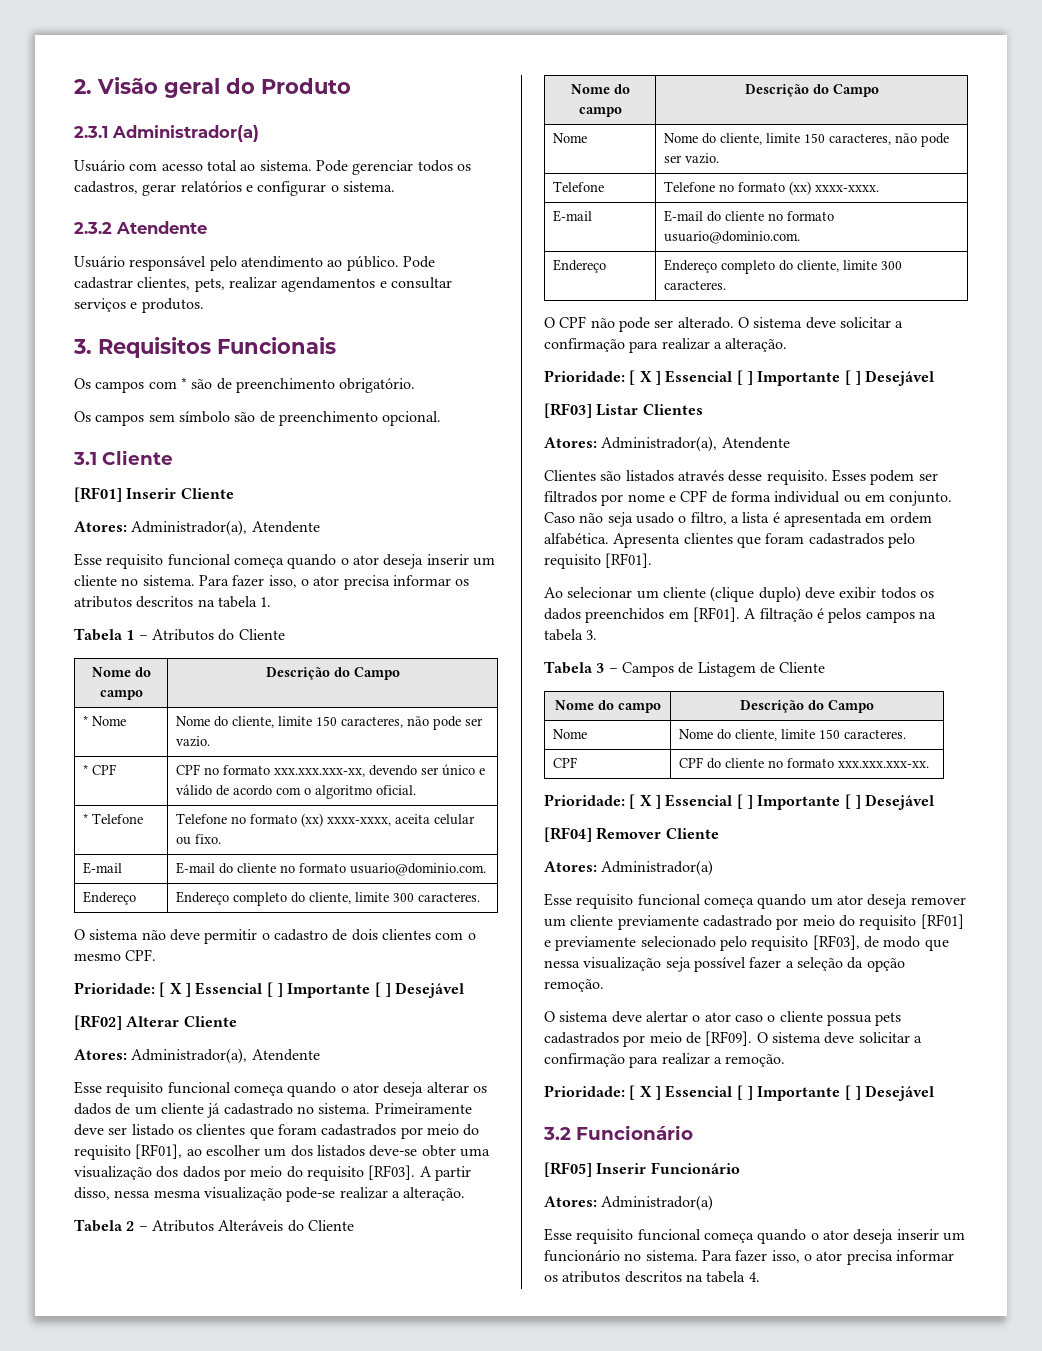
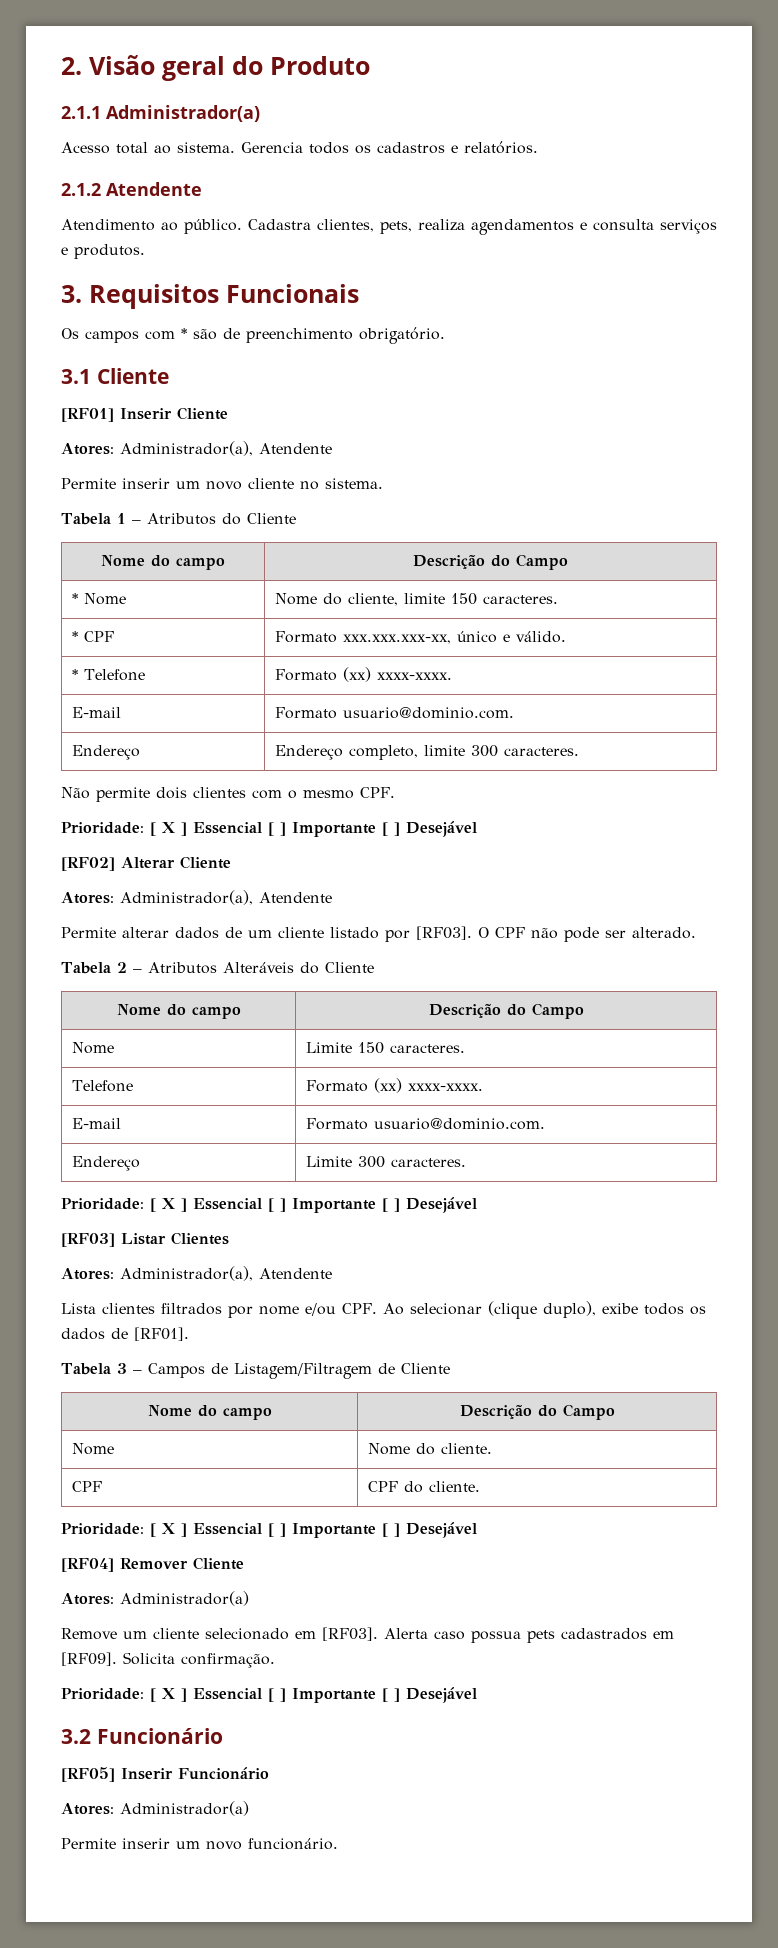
[74,125,259,142] [74,160,471,175] [74,181,395,196] [74,221,207,234] [74,256,435,271] [74,277,133,289] 2.3.1 Administrador(a) // Usuário com acesso total ao sistema. Pode gerenciar todos os cadastros, gerar relatórios e configurar o sistema. // 2.3.2 Atendente // Usuário responsável pelo atendimento ao público. Pode cadastrar -> [61,105,260,122] [61,141,538,154] [61,182,202,196] [61,219,311,234] 2.1.1 Administrador(a) // Acesso total ao sistema. Gerencia todos os cadastros e relatórios. // 2.1.2 Atendente // Atendimento ao público. Cadastra
[228,277,277,289] realizar -> [418,219,465,231] realiza
[390,277,452,289] consultar -> [593,219,654,231] consulta
[74,411,442,426] // Os campos sem símbolo são de preenchimento opcional. -> (445, 335) none
[74,553,495,569] Esse requisito funcional começa quando o ator deseja inserir um -> [61,478,242,490] Permite inserir um novo
[198,575,470,590] [74,596,272,608] Para fazer isso, o ator precisa informar os atributos descritos na tabela 1. -> (383, 483) none
[340,716,483,730] [175,736,210,747] [82,764,116,775] [175,764,485,777] [175,784,416,799] [82,813,143,824] [175,813,475,827] [175,834,221,845] [82,862,122,874] [175,862,486,876] [82,891,136,905] [175,891,480,906] [74,929,348,944] caracteres, não pode ser vazio. // * CPF | CPF no formato xxx.xxx.xxx-xx, devendo ser único e válido de acordo com o algoritmo oficial. // * Telefone | Telefone no formato (xx) xxxx-xxxx, aceita celular ou fixo. // E-mail | E-mail do cliente no formato usuario@dominio.com. // Endereço | Endereço completo do cliente, limite 300 caracteres. // O sistema não deve permitir o cadastro de -> [483,595,559,604] [72,631,115,642] [275,631,567,644] [72,669,146,681] [275,667,453,682] [72,707,122,718] [275,707,515,719] [72,745,141,760] [275,745,580,760] [61,787,150,802] caracteres. // * CPF | Formato xxx.xxx.xxx-xx, único e válido. // * Telefone | Formato (xx) xxxx-xxxx. // E-mail | Formato usuario@dominio.com. // Endereço | Endereço completo, limite 300 caracteres. // Não permite
[74,1081,487,1097] [74,1103,472,1118] [74,1124,480,1139] [74,1144,490,1160] [74,1165,471,1181] [74,1187,466,1202] Esse requisito funcional começa quando o ator deseja alterar os dados de um cliente já cadastrado no sistema. Primeiramente deve ser listado os clientes que foram cadastrados por meio do requisito [RF01], ao escolher um dos listados deve-se obter uma visualização dos dados por meio do requisito [RF03]. A partir disso, nessa mesma visualização pode-se realizar a alteração. -> [61,926,696,942] Permite alterar dados de um cliente listado por [RF03]. O CPF não pode ser alterado.
[663,133,949,147] [663,153,719,164] [552,181,604,192] [663,181,879,195] [552,210,592,222] [663,210,834,222] [663,231,800,244] [552,259,606,273] [663,259,902,274] [663,280,726,290] [544,316,904,332] [544,338,788,353] Nome do cliente, limite 150 caracteres, não pode ser vazio. // Telefone | Telefone no formato (xx) xxxx-xxxx. // E-mail | E-mail do cliente no formato usuario@dominio.com. // Endereço | Endereço completo do cliente, limite 300 caracteres. // O CPF não pode ser alterado. O sistema deve solicitar a confirmação para realizar a alteração. -> [306,1042,466,1054] [72,1080,134,1092] [306,1078,484,1093] [72,1118,122,1129] [306,1118,546,1130] [72,1156,141,1171] [306,1156,467,1168] Limite 150 caracteres. // Telefone | Formato (xx) xxxx-xxxx. // E-mail | Formato usuario@dominio.com. // Endereço | Limite 300 caracteres.
[544,469,938,485] [544,490,953,506] [544,512,932,527] [544,533,915,548] [544,553,653,569] [544,586,877,602] Clientes são listados através desse requisito. Esses podem ser filtrados por nome e CPF de forma individual ou em conjunto. Caso não seja usado o filtro, a lista é apresentada em ordem alfabética. Apresenta clientes que foram cadastrados pelo requisito [RF01]. // Ao selecionar um cliente (clique duplo) deve exibir -> [61,1301,638,1319] Lista clientes filtrados por nome e/ou CPF. Ao selecionar (clique duplo), exibe
[585,607,936,623] [544,629,598,641] preenchidos em [RF01]. A filtração é pelos campos na tabela 3. -> [111,1327,189,1341] de [RF01].
[697,662,756,677] Listagem -> [233,1363,372,1379] Listagem/Filtragem
[734,729,906,741] cliente, limite 150 caracteres. -> [441,1443,493,1454] cliente.
[724,758,929,768] cliente no formato xxx.xxx.xxx-xx. -> [429,1481,481,1492] cliente.
[544,893,966,909] [544,914,964,930] [544,935,949,951] [544,957,905,972] [544,979,604,992] [544,1011,902,1026] [544,1031,922,1047] [544,1053,786,1068] Esse requisito funcional começa quando um ator deseja remover um cliente previamente cadastrado por meio do requisito [RF01] e previamente selecionado pelo requisito [RF03], de modo que nessa visualização seja possível fazer a seleção da opção remoção. // O sistema deve alertar o ator caso o cliente possua pets cadastrados por meio de [RF09]. O sistema deve solicitar a confirmação para realizar a remoção. -> [61,1627,674,1643] [61,1652,275,1668] Remove um cliente selecionado em [RF03]. Alerta caso possua pets cadastrados em [RF09]. Solicita confirmação.
[544,1228,965,1244] [544,1250,954,1265] [544,1271,760,1283] Esse requisito funcional começa quando o ator deseja inserir um funcionário no sistema. Para fazer isso, o ator precisa informar os atributos descritos na tabela 4. -> [61,1838,338,1850] Permite inserir um novo funcionário.

